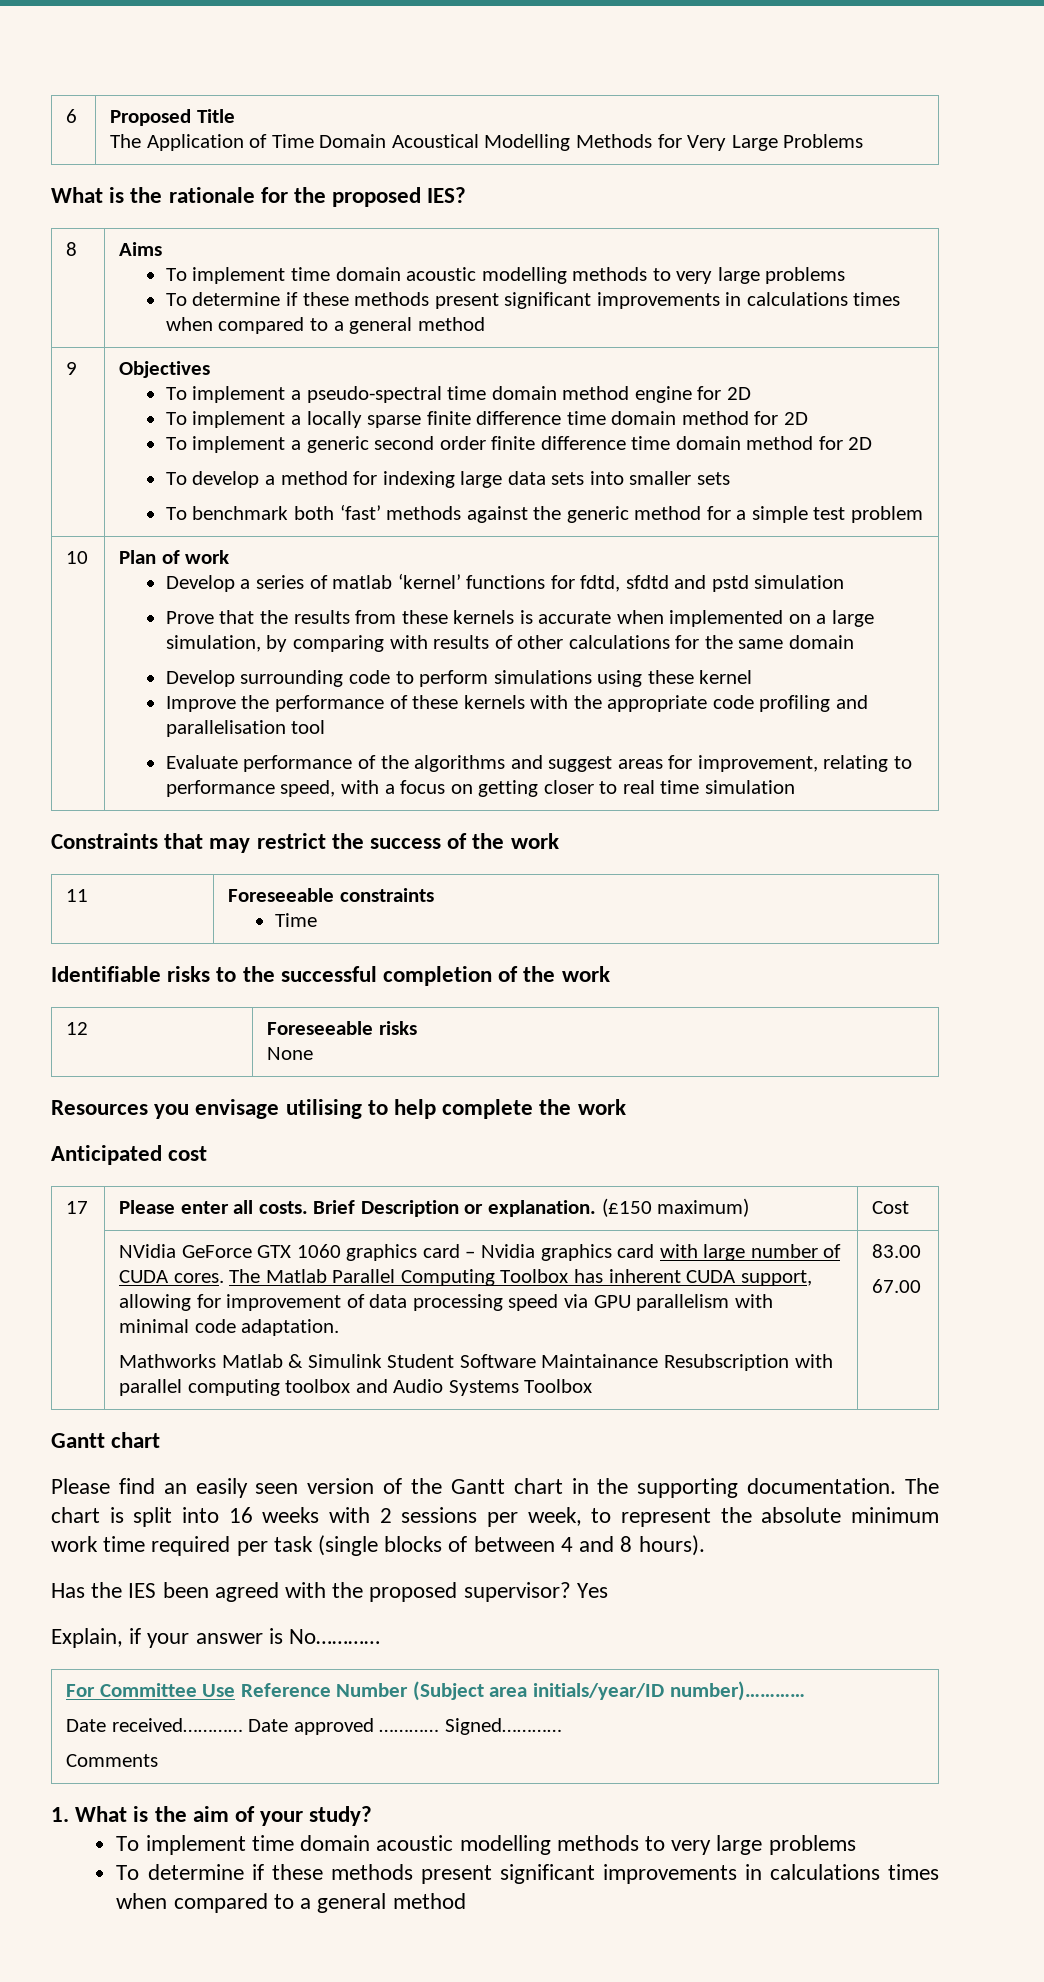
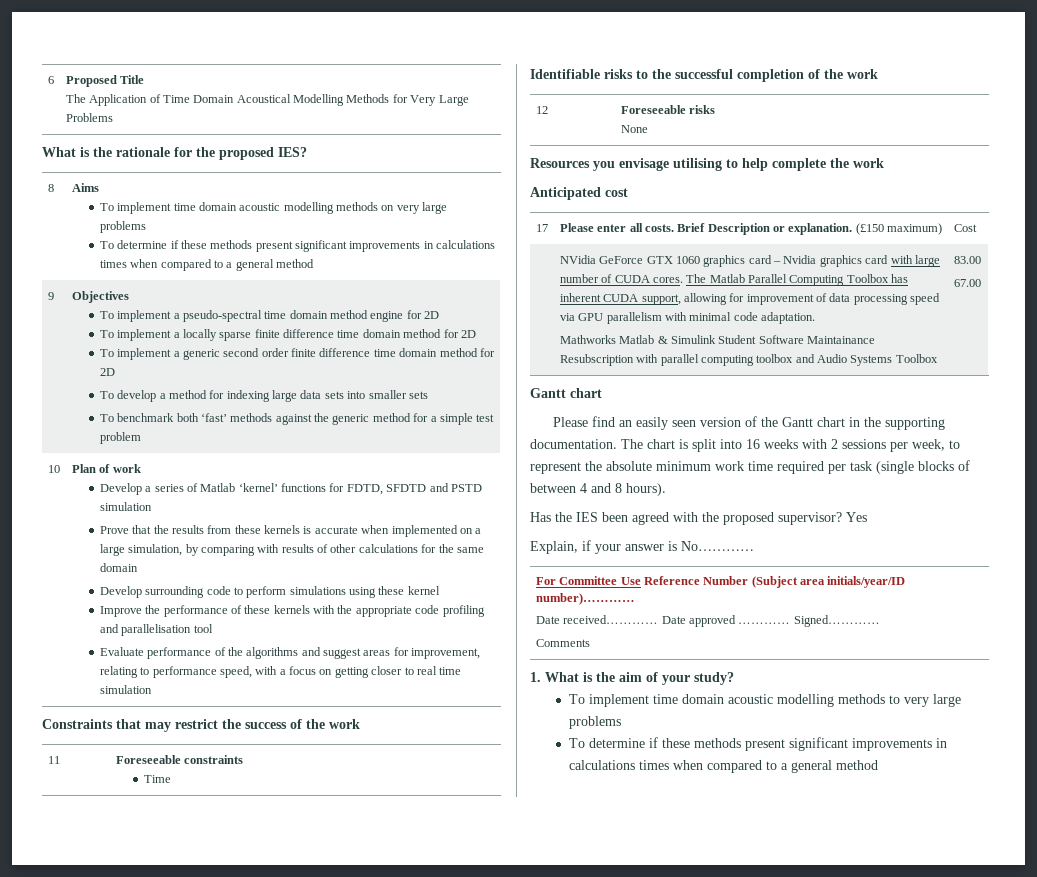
[652,268,671,281] to -> [381,205,395,211] on
[332,575,393,589] matlab -> [200,483,236,492] Matlab
[580,575,749,592] fdtd, sfdtd and pstd -> [346,483,482,495] FDTD, SFDTD and PSTD

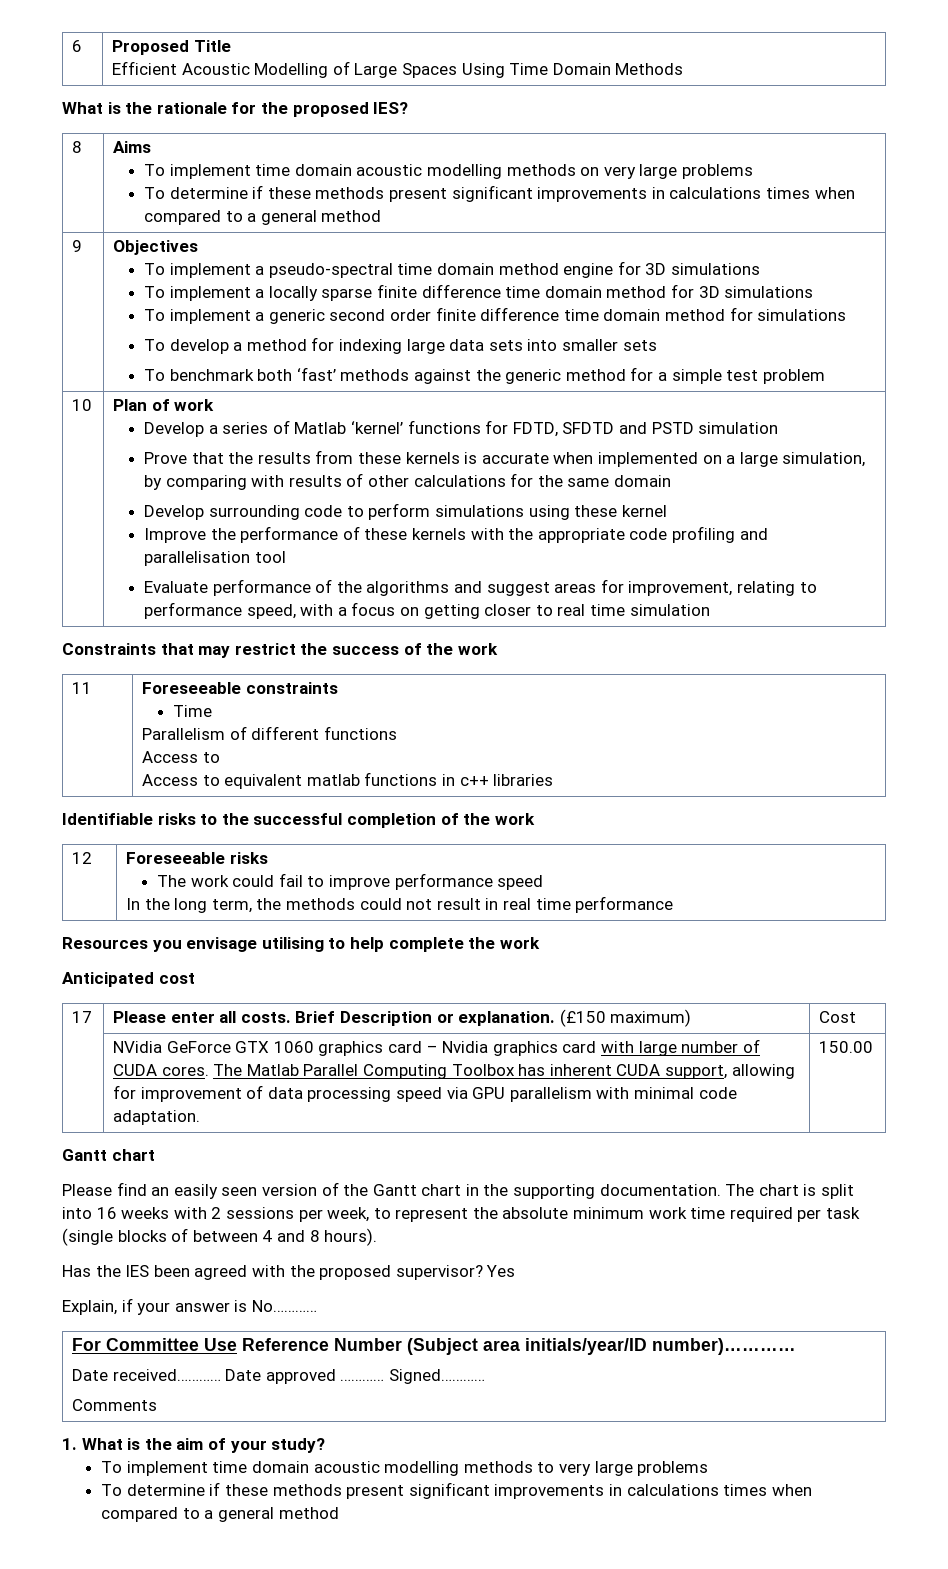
[65,94,469,106] [65,113,113,122] The Application of Time Domain Acoustical Modelling Methods for Very Large Problems -> [112,61,684,78] Efficient Acoustic Modelling of Large Spaces Using Time Domain Methods
[424,311,440,319] 2D -> [645,263,761,275] 3D simulations
[460,330,476,338] 2D -> [698,286,814,298] 3D simulations
[99,368,115,376] 2D -> [757,309,847,321] simulations
(171, 779) none -> [142,726,397,740] [142,751,220,763] [142,772,554,789] // Parallelism of different functions // Access to // Access to equivalent matlab functions in c++ libraries
[620,125,648,133] // None -> [157,873,544,890] [126,896,674,913] // The work could fail to improve performance speed // In the long term, the methods could not result in real time performance
[559,335,876,344] [559,354,938,366] [953,256,981,264] [953,279,981,287] // Mathworks Matlab & Simulink Student Software Maintainance Resubscription with parallel computing toolbox and Audio Systems Toolbox | 83.00 // 67.00 -> [819,1041,874,1053] | 150.00

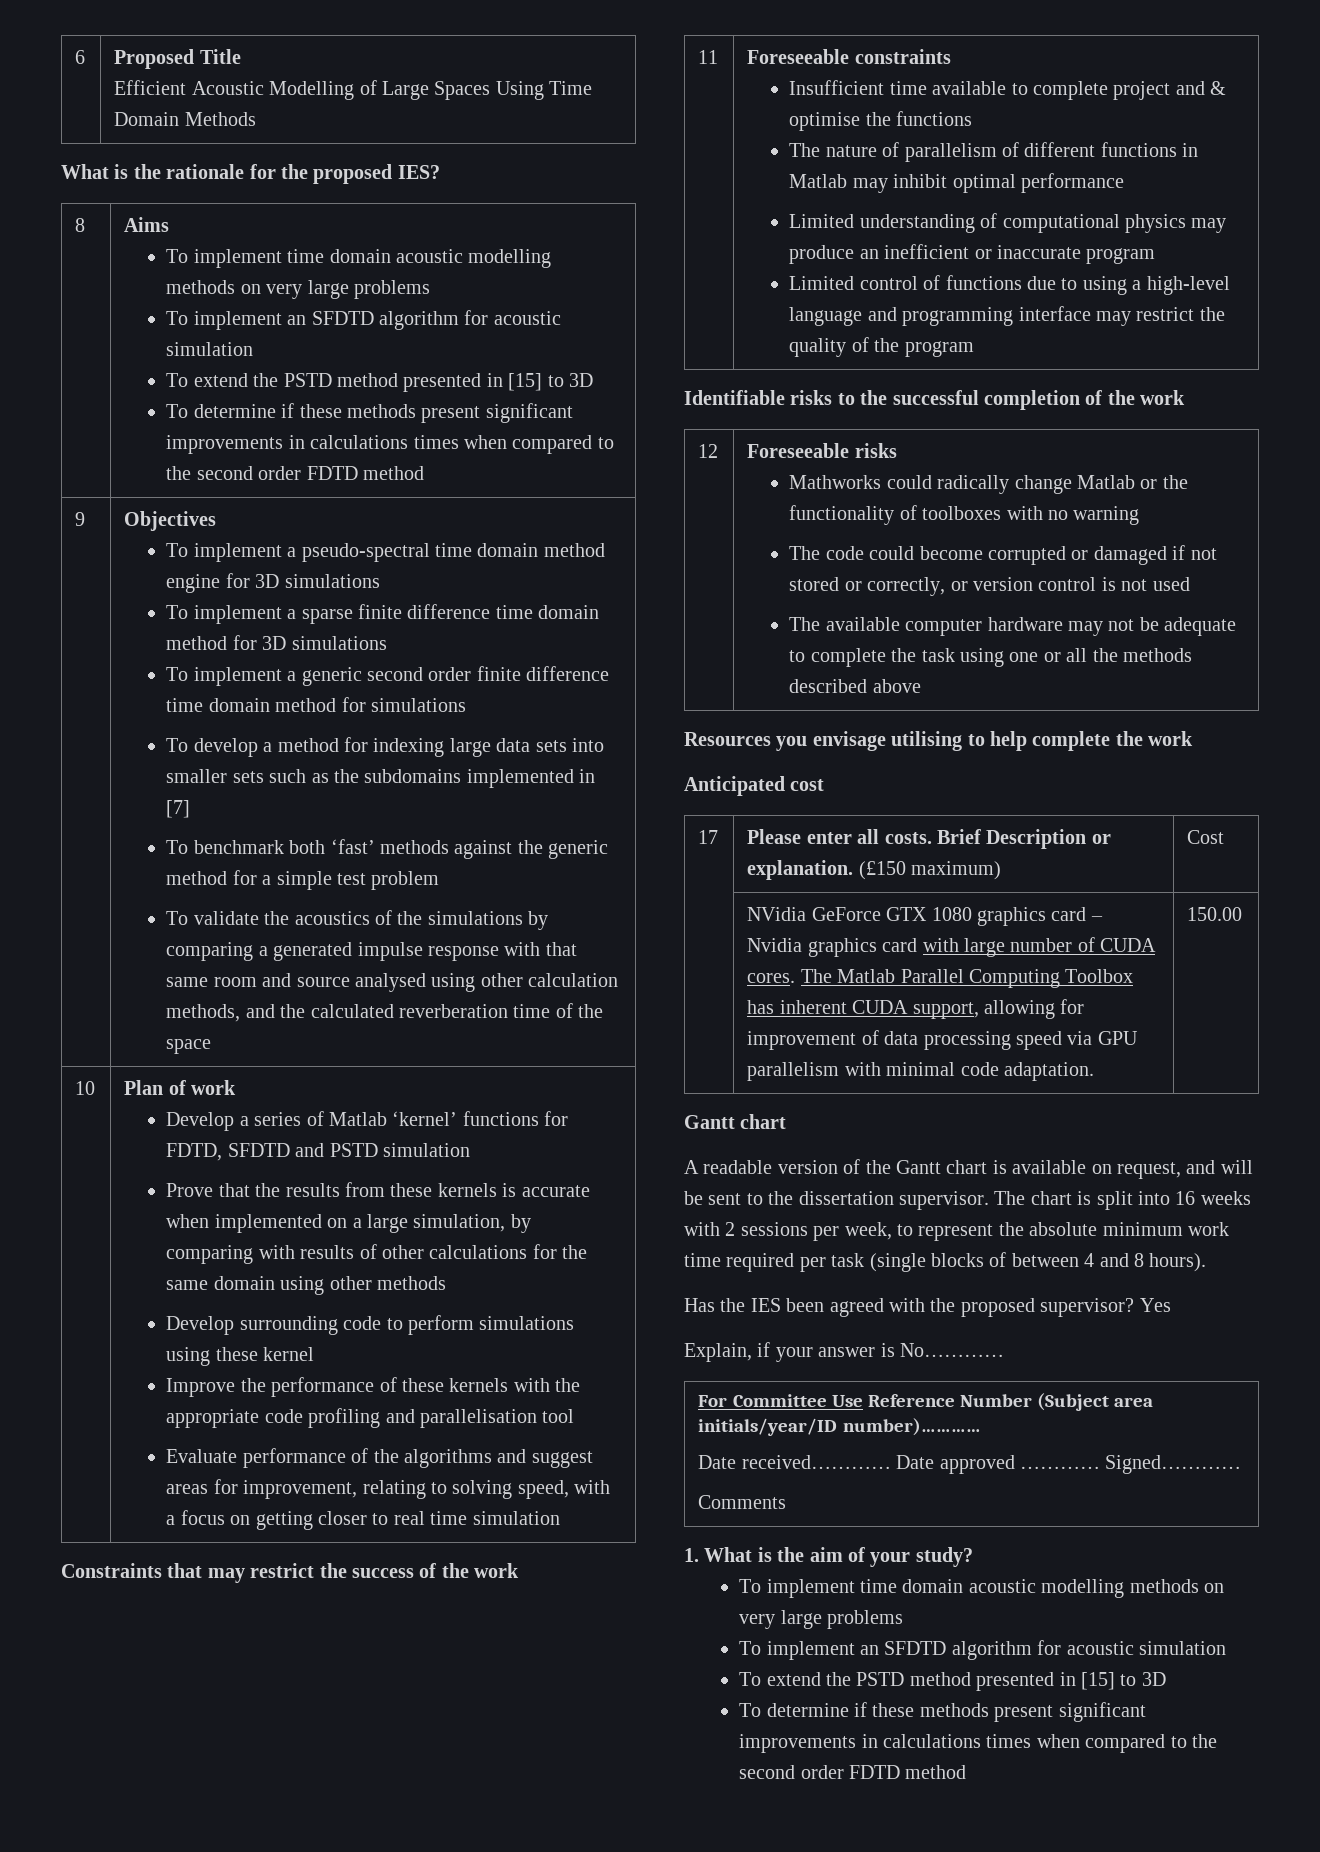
(754, 171) none -> [166,310,561,330] [166,342,254,356] [166,373,594,392] // To implement an SFDTD algorithm for acoustic simulation // To extend the PSTD method presented in [15] to 3D
[247,210,317,225] a general -> [166,466,358,480] the second order FDTD
[268,286,318,301] locally -> (297, 614) none
(657, 345) none -> [269,769,596,788] [166,800,191,818] such as the subdomains implemented in [7]
(825, 376) none -> [166,910,549,930] [166,942,577,961] [166,973,619,992] [166,1003,604,1022] [166,1039,212,1054] // To validate the acoustics of the simulations by comparing a generated impulse response with that same room and source analysed using other calculation methods, and the calculated reverberation time of the space
(672, 481) none -> [280,1276,447,1295] using other methods
[144,602,243,619] performance -> [452,1480,513,1499] solving
[173,705,213,717] [142,726,397,740] [142,751,220,763] [142,772,554,789] Time // Parallelism of different functions // Access to // Access to equivalent matlab functions in c++ libraries -> [789,80,1227,100] [789,111,973,131] [789,142,1199,162] [789,173,1125,193] [789,213,1227,233] [789,244,1156,264] [789,275,1230,295] [789,306,1225,326] [789,337,974,357] Insufficient time available to complete project and & optimise the functions // The nature of parallelism of different functions in Matlab may inhibit optimal performance // Limited understanding of computational physics may produce an inefficient or inaccurate program // Limited control of functions due to using a high-level language and programming interface may restrict the quality of the program
[157,873,544,890] [126,896,674,913] The work could fail to improve performance speed // In the long term, the methods could not result in real time performance -> [789,475,1188,494] [789,505,1140,525] [789,545,1217,565] [789,577,1190,596] [789,617,1237,636] [789,648,1193,667] [789,679,921,693] Mathworks could radically change Matlab or the functionality of toolboxes with no warning // The code could become corrupted or damaged if not stored or correctly, or version control is not used // The available computer hardware may not be adequate to complete the task using one or all the methods described above
[273,1041,314,1053] 1060 -> [931,907,972,921] 1080
[62,1182,258,1199] Please find an easily seen -> [684,1160,773,1174] A readable
[465,1184,721,1199] in the supporting documentation. -> [992,1160,1253,1179] [684,1191,989,1210] is available on request, and will be sent to the dissertation supervisor.
[537,1461,709,1476] to very large problems -> [1204,1583,1225,1593] [739,1610,904,1629] [739,1640,1227,1660] [739,1672,1166,1691] on very large problems // To implement an SFDTD algorithm for acoustic simulation // To extend the PSTD method presented in [15] to 3D
[204,1507,275,1522] a general -> [1192,1734,1218,1748] [739,1765,901,1779] the second order FDTD

